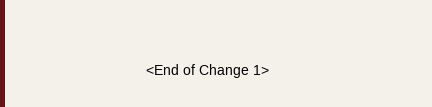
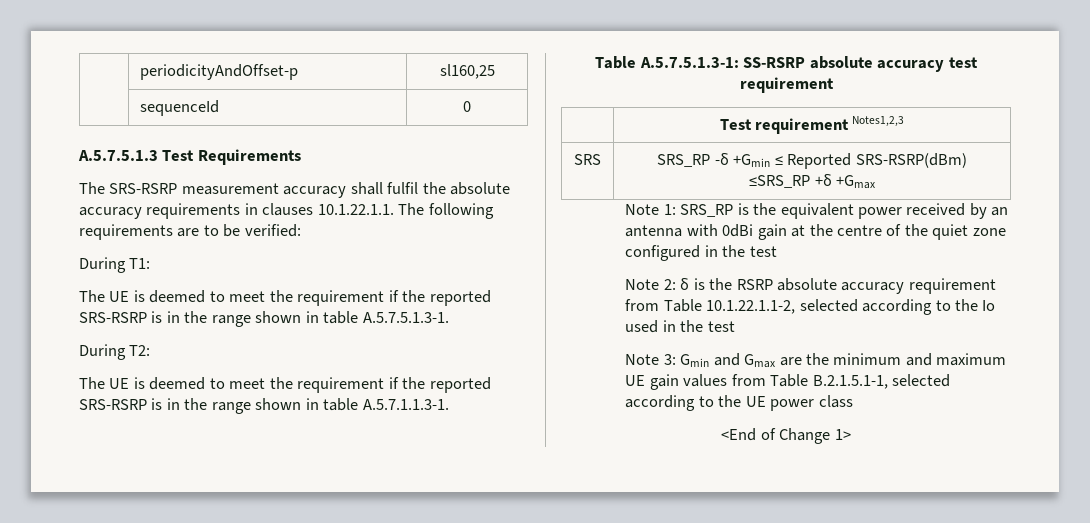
(146, 69) none -> [140,64,299,80] [439,64,495,79] [140,100,220,116] [463,101,471,112] [78,149,301,165] [79,182,511,198] [79,203,494,219] [79,224,301,240] [79,257,151,273] [79,290,491,306] [79,311,449,327] [79,344,151,360] [79,377,491,393] [79,398,449,414] [595,56,978,72] [739,77,834,93] [719,116,905,134] [574,154,601,165] [657,153,967,169] [749,174,875,189] [625,203,1009,219] [625,224,1006,240] [625,245,777,261] [625,278,996,294] [625,299,996,315] [625,320,735,333] [625,353,1007,368] [625,374,951,390] [625,395,853,411] | periodicityAndOffset-p | sl160,25 // | sequenceId | 0 // A.5.7.5.1.3 Test Requirements // The SRS-RSRP measurement accuracy shall fulfil the absolute accuracy requirements in clauses 10.1.22.1.1. The following requirements are to be verified: // During T1: // The UE is deemed to meet the requirement if the reported SRS-RSRP is in the range shown in table A.5.7.5.1.3-1. // During T2: // The UE is deemed to meet the requirement if the reported SRS-RSRP is in the range shown in table A.5.7.1.1.3-1. // Table A.5.7.5.1.3-1: SS-RSRP absolute accuracy test requirement // | Test requirement Notes1,2,3 // SRS | SRS_RP -δ +Gmin ≤ Reported SRS-RSRP(dBm) ≤SRS_RP +δ +Gmax // Note 1: SRS_RP is the equivalent power received by an antenna with 0dBi gain at the centre of the quiet zone configured in the test // Note 2: δ is the RSRP absolute accuracy requirement from Table 10.1.22.1.1-2, selected according to the Io used in the test // Note 3: Gmin and Gmax are the minimum and maximum UE gain values from Table B.2.1.5.1-1, selected according to the UE power class //

